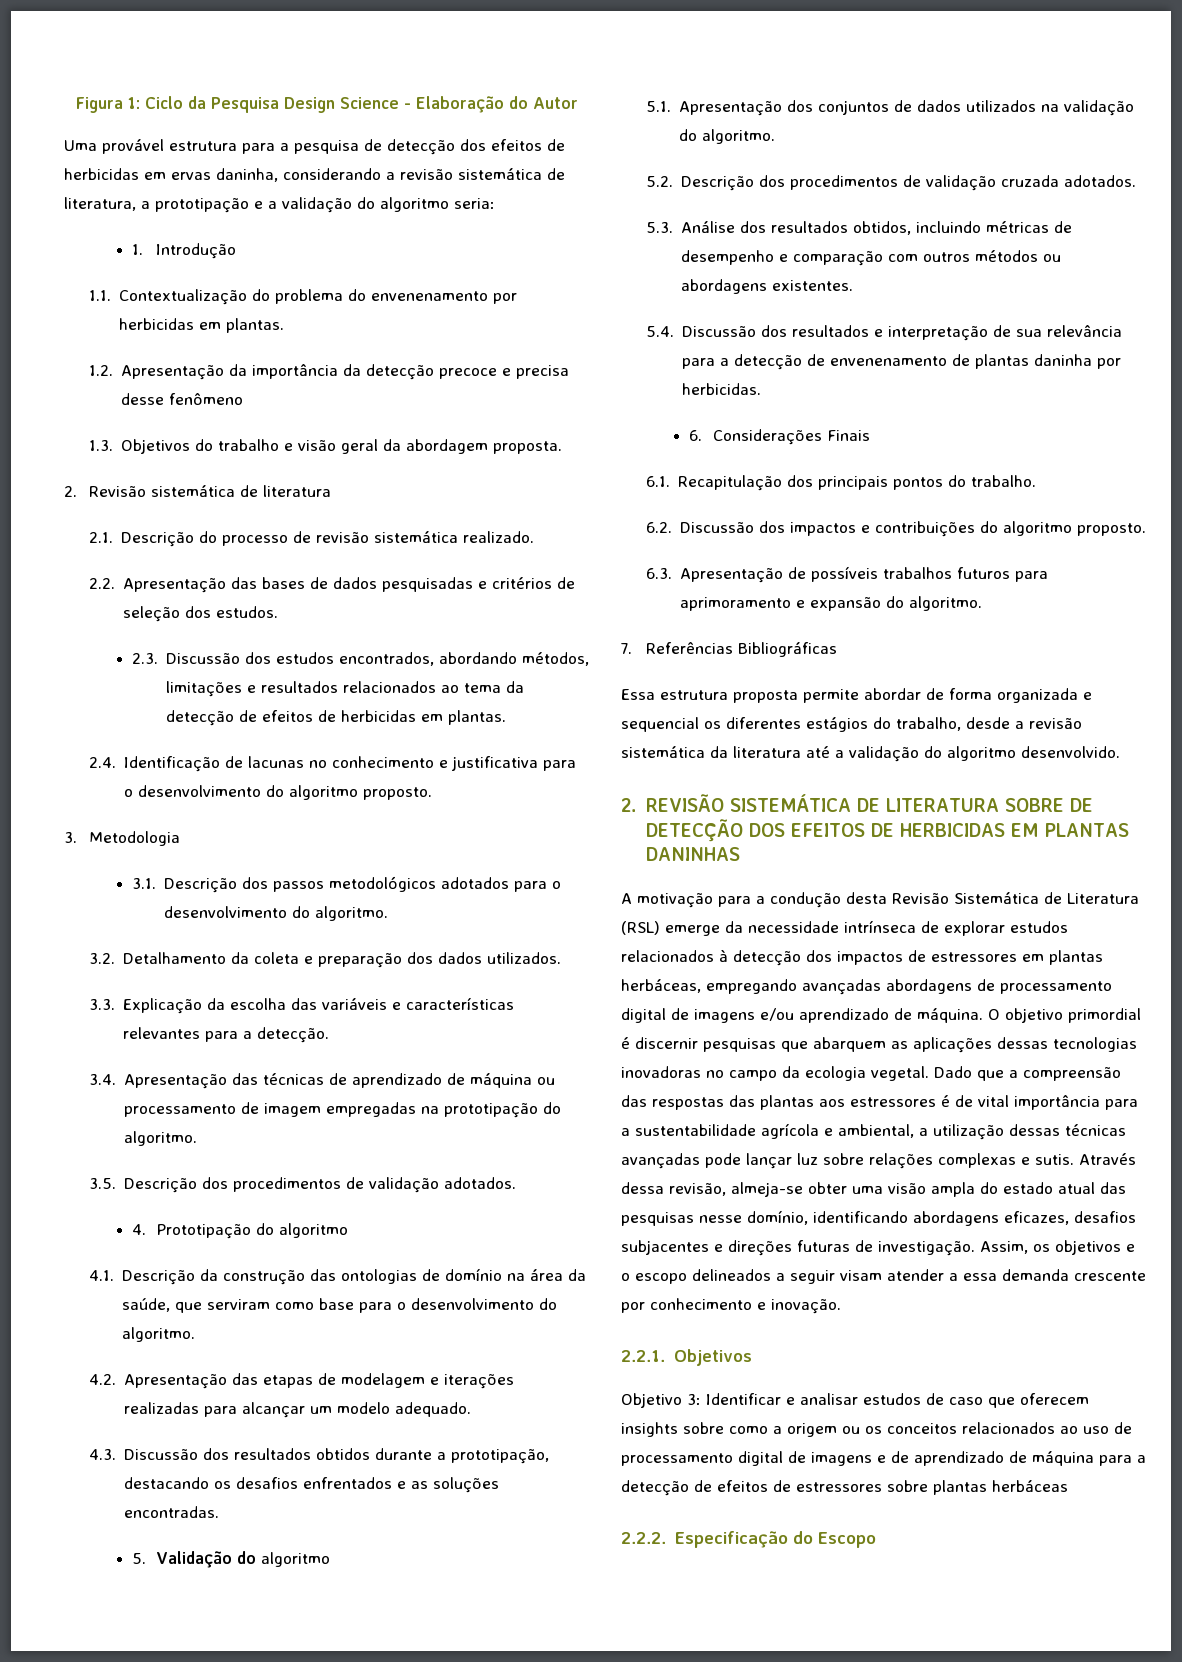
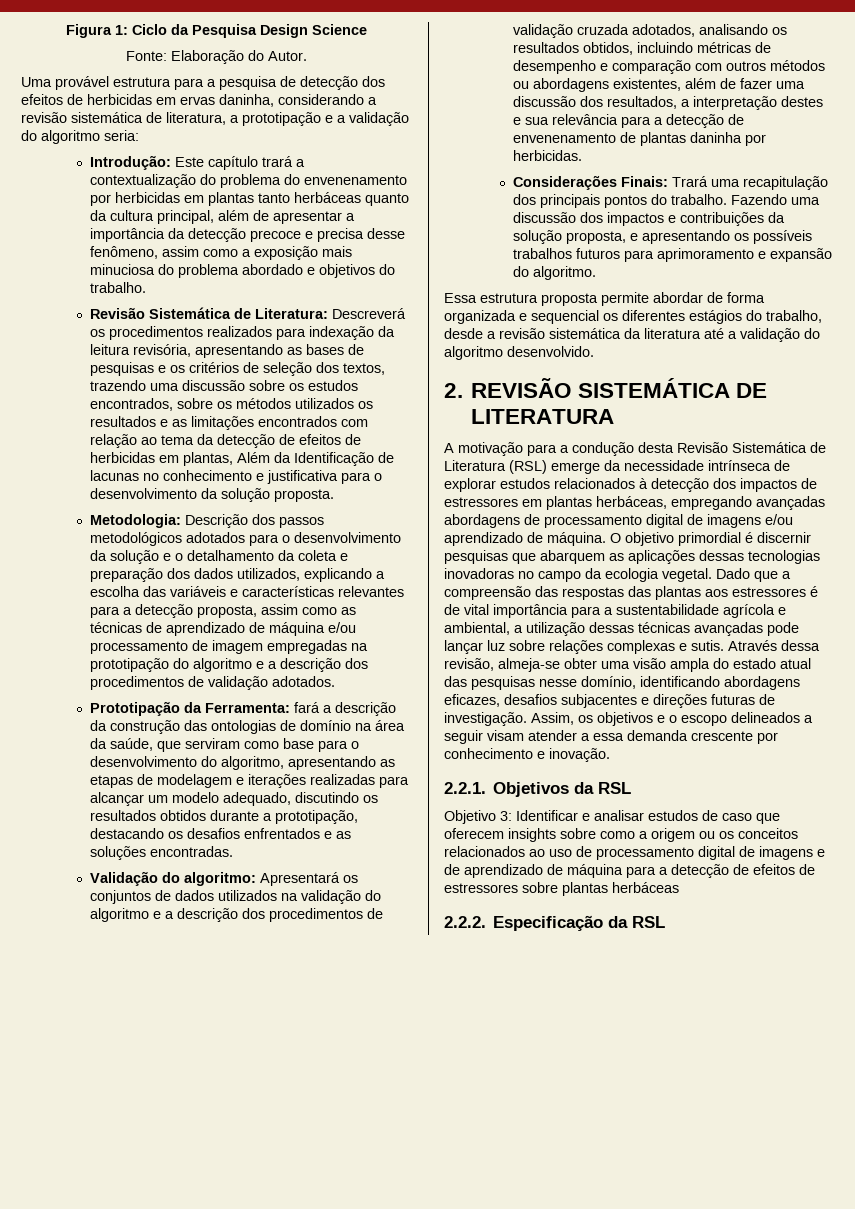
[404,103,411,109] - -> [125,51,167,61] // Fonte:
[533,97,578,109] Autor -> [267,51,307,61] Autor.
[131,243,237,259] [88,289,248,305] 1. Introdução // 1.1. Contextualização -> [90,155,306,170] [90,174,197,188] Introdução: Este capítulo trará a contextualização
[226,318,285,333] [88,364,248,380] plantas. // 1.2. Apresentação da -> [208,192,410,206] [90,210,356,224] plantas tanto herbáceas quanto da cultura principal, além de apresentar a
[169,393,244,405] [88,439,563,454] [64,485,331,497] [88,531,535,547] [88,577,576,593] [123,606,279,622] [131,652,590,666] [166,681,437,697] fenômeno // 1.3. Objetivos do trabalho e visão geral da abordagem proposta. // 2. Revisão sistemática de literatura // 2.1. Descrição do processo de revisão sistemática realizado. // 2.2. Apresentação das bases de dados pesquisadas e critérios de seleção dos estudos. // 2.3. Discussão dos estudos encontrados, abordando métodos, limitações e resultados relacionados -> [90,246,353,260] [90,264,396,278] [90,282,147,293] [90,307,407,319] [90,326,396,340] [90,344,365,358] [90,362,386,376] [90,380,359,391] [90,398,374,411] [90,416,369,430] [90,434,138,448] fenômeno, assim como a exposição mais minuciosa do problema abordado e objetivos do trabalho. // Revisão Sistemática de Literatura: Descreverá os procedimentos realizados para indexação da leitura revisória, apresentando as bases de pesquisas e os critérios de seleção dos textos, trazendo uma discussão sobre os estudos encontrados, sobre os métodos utilizados os resultados e as limitações encontrados com relação
[448,710,507,725] [88,757,116,768] plantas. // 2.4. -> [183,452,292,466] plantas, Além da
[266,785,433,800] [64,831,180,846] [131,878,156,889] do algoritmo proposto. // 3. Metodologia // 3.1. -> [201,488,335,502] [90,514,182,528] da solução proposta. // Metodologia:
[292,906,389,921] [88,952,227,964] do algoritmo. // 3.2. Detalhamento -> [90,550,275,564] da solução e o detalhamento
[487,952,562,964] [88,998,226,1014] utilizados. // 3.3. Explicação da -> [237,568,386,582] utilizados, explicando a
[257,1027,330,1043] [88,1073,259,1089] detecção. // 3.4. Apresentação das -> [135,604,357,618] detecção proposta, assim como as
[537,1077,556,1085] ou -> [328,622,357,633] e/ou
[124,1131,198,1146] [88,1178,198,1193] algoritmo. // 3.5. Descrição -> [193,658,342,672] algoritmo e a descrição
[131,1223,349,1239] [88,1270,196,1285] 4. Prototipação do algoritmo // 4.1. Descrição -> [90,701,397,716] Prototipação da Ferramenta: fará a descrição
[122,1327,196,1342] [88,1373,259,1389] algoritmo. // 4.2. Apresentação das -> [221,756,396,770] algoritmo, apresentando as
[395,1402,472,1417] [88,1448,230,1460] adequado. // 4.3. Discussão dos -> [223,792,379,806] adequado, discutindo os
[131,1553,146,1564] 5. -> (234, 851) none
[261,1552,331,1567] [645,100,814,116] algoritmo // 5.1. Apresentação dos -> [184,872,359,886] algoritmo: Apresentará os
[702,129,776,144] [645,176,755,191] algoritmo. // 5.2. Descrição -> [90,908,239,922] algoritmo e a descrição
[1064,175,1137,187] [645,221,767,233] adotados. // 5.3. Análise dos -> [632,24,788,37] adotados, analisando os
[772,280,854,291] [645,325,1012,341] existentes. // 5.4. Discussão dos resultados e interpretação de -> [613,78,806,91] [513,96,824,110] [513,117,522,125] existentes, além de fazer uma discussão dos resultados, a interpretação destes e
[688,429,871,445] [645,475,783,491] 6. Considerações Finais // 6.1. Recapitulação -> [513,175,829,190] Considerações Finais: Trará uma recapitulação
[645,522,755,533] // 6.2. Discussão -> [731,194,821,205] [513,212,577,223] Fazendo uma discussão
[980,521,1147,536] [645,567,807,583] do algoritmo proposto. // 6.3. Apresentação de -> [768,212,786,223] [513,230,750,244] da solução proposta, e apresentando os
[621,642,837,657] // 7. Referências Bibliográficas -> (597, 273) none
[1004,798,1093,812] [645,819,1129,842] [645,847,740,861] SOBRE DE DETECÇÃO DOS EFEITOS DE HERBICIDAS EM PLANTAS DANINHAS -> (614, 416) none
(752, 1357) none -> [574,782,632,794] da RSL
[792,1531,876,1548] do Escopo -> [608,916,666,928] da RSL

